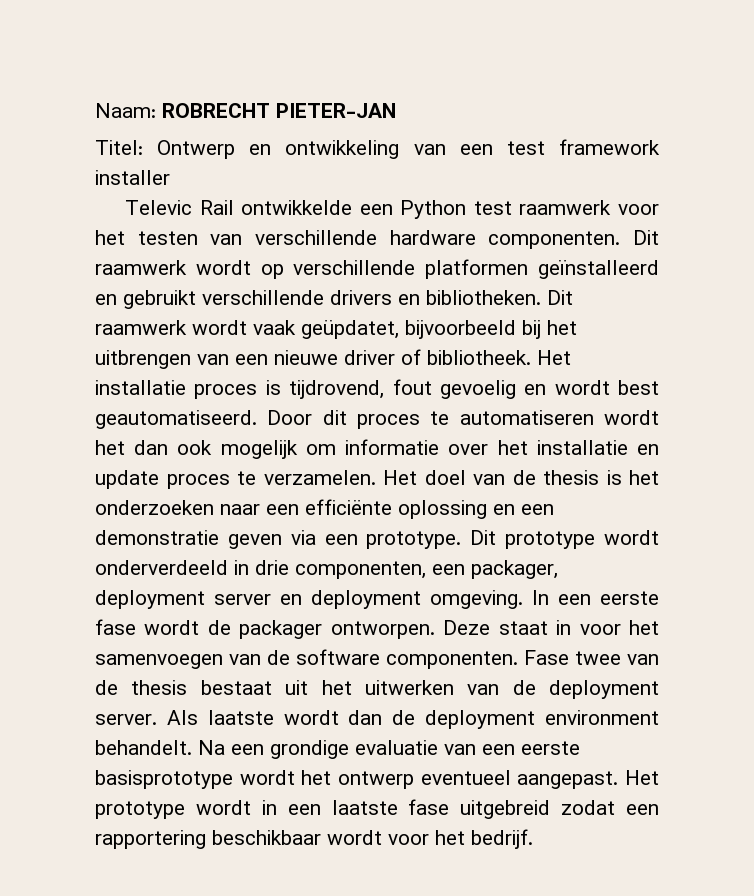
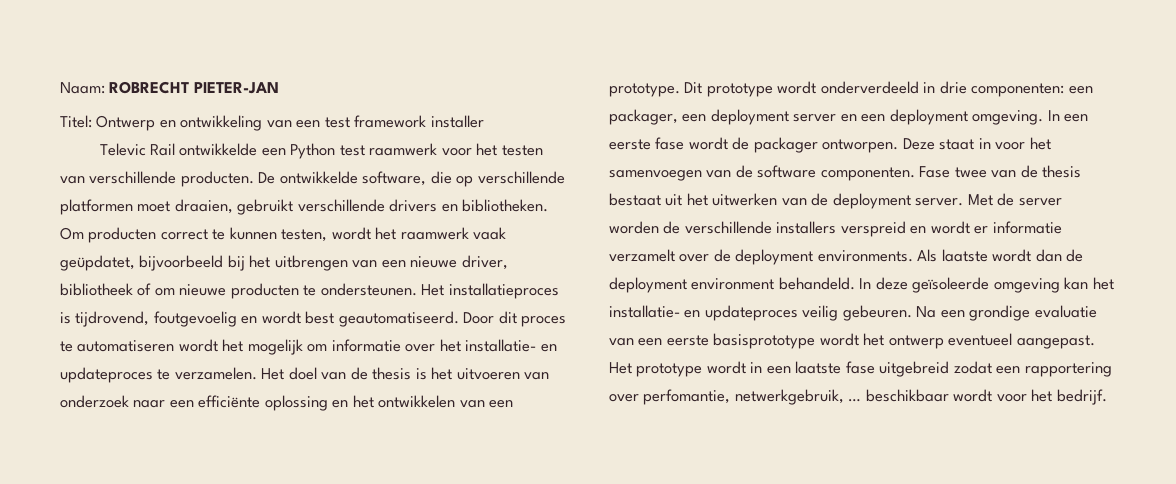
[389,230,659,249] [95,260,251,275] hardware componenten. Dit raamwerk wordt -> [180,171,452,187] producten. De ontwikkelde software, die
[538,260,659,279] [95,294,117,305] geïnstalleerd en -> [137,199,233,214] moet draaien,
[547,290,573,305] [95,320,247,335] Dit raamwerk wordt -> [60,227,469,243] Om producten correct te kunnen testen, wordt het raamwerk
[344,349,571,365] [95,379,516,399] driver of bibliotheek. Het installatie proces is tijdrovend, fout gevoelig -> [461,255,508,270] [60,283,559,299] [60,311,237,327] driver, bibliotheek of om nieuwe producten te ondersteunen. Het installatieproces is tijdrovend, foutgevoelig
[134,440,213,455] dan ook -> (244, 345) none
[536,440,659,455] [95,470,230,489] installatie en update proces -> [465,339,557,352] [60,367,153,383] installatie- en updateproces
[95,500,214,515] onderzoeken -> [456,368,550,380] [60,395,129,408] uitvoeren van onderzoek
[521,504,554,515] [95,530,316,549] een demonstratie geven via -> [352,395,485,408] het ontwikkelen van
[295,561,426,579] componenten, -> [971,83,1065,97] componenten:
(558, 569) none -> [682,114,707,122] een
(302, 599) none -> [861,114,886,122] een
(157, 719) none -> [967,193,1062,206] [609,221,1062,237] [609,249,913,265] Met de server worden de verschillende installers verspreid en wordt er informatie verzamelt over de deployment environments.
[95,740,192,755] behandelt. -> [778,277,1114,293] [609,305,912,321] behandeld. In deze geïsoleerde omgeving kan het installatie- en updateproces veilig gebeuren.
(206, 839) none -> [609,389,862,405] over perfomantie, netwerkgebruik, …

